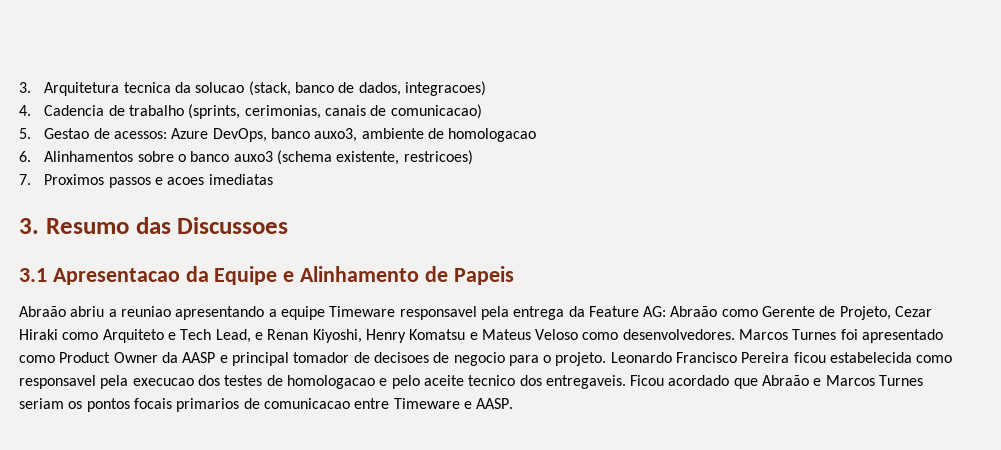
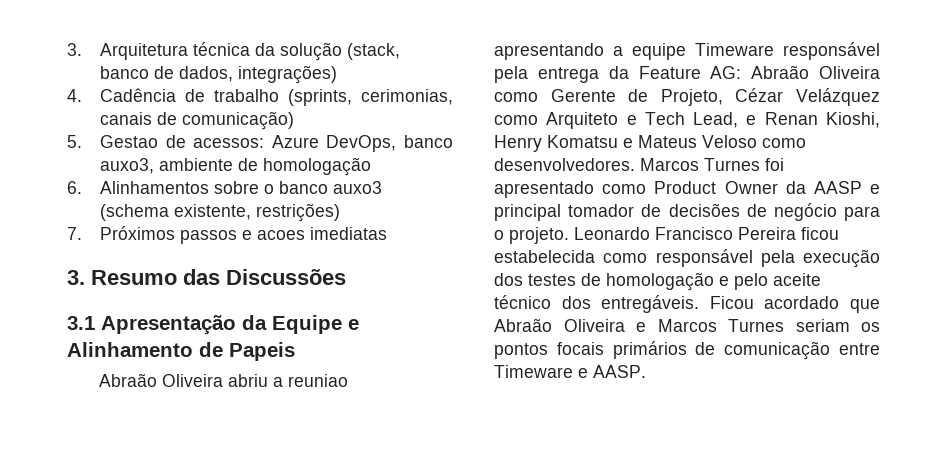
[123,82,245,93] tecnica da solucao -> [193,42,343,61] técnica da solução
[404,81,486,96] integracoes) -> [238,65,338,84] integrações)
[44,105,105,116] Cadencia -> [100,88,177,102] Cadência
[390,104,482,119] comunicacao) -> [182,111,295,130] comunicação)
[448,128,537,142] homologacao -> [263,157,372,176] homologação
[403,150,473,165] restricoes) -> [256,203,341,222] restrições)
[44,174,105,185] Proximos -> [100,226,176,240] Próximos
[177,217,289,234] Discussoes -> [226,269,346,285] Discussões
[52,268,180,285] Apresentacao -> [101,315,236,335] Apresentação
(66, 311) none -> [162,374,224,387] Oliveira
[399,306,477,320] responsavel -> [783,42,880,60] responsável
(718, 311) none -> [819,66,880,79] Oliveira
[895,306,933,317] [19,329,58,340] Cezar Hiraki -> [735,88,880,106] Cézar Velázquez
[312,329,362,343] Kiyoshi, -> [826,112,880,128] Kioshi,
[373,352,505,366] decisoes de negocio -> [668,203,837,221] decisões de negócio
[19,375,194,389] responsavel pela execucao -> [655,249,880,268] responsável pela execução
[286,375,375,389] homologacao -> [606,272,714,291] homologação
[468,375,626,389] tecnico dos entregaveis. -> [494,295,700,313] técnico dos entregáveis.
(810, 380) none -> [563,319,625,332] Oliveira
[176,398,350,412] primarios de comunicacao -> [612,341,831,360] primários de comunicação

